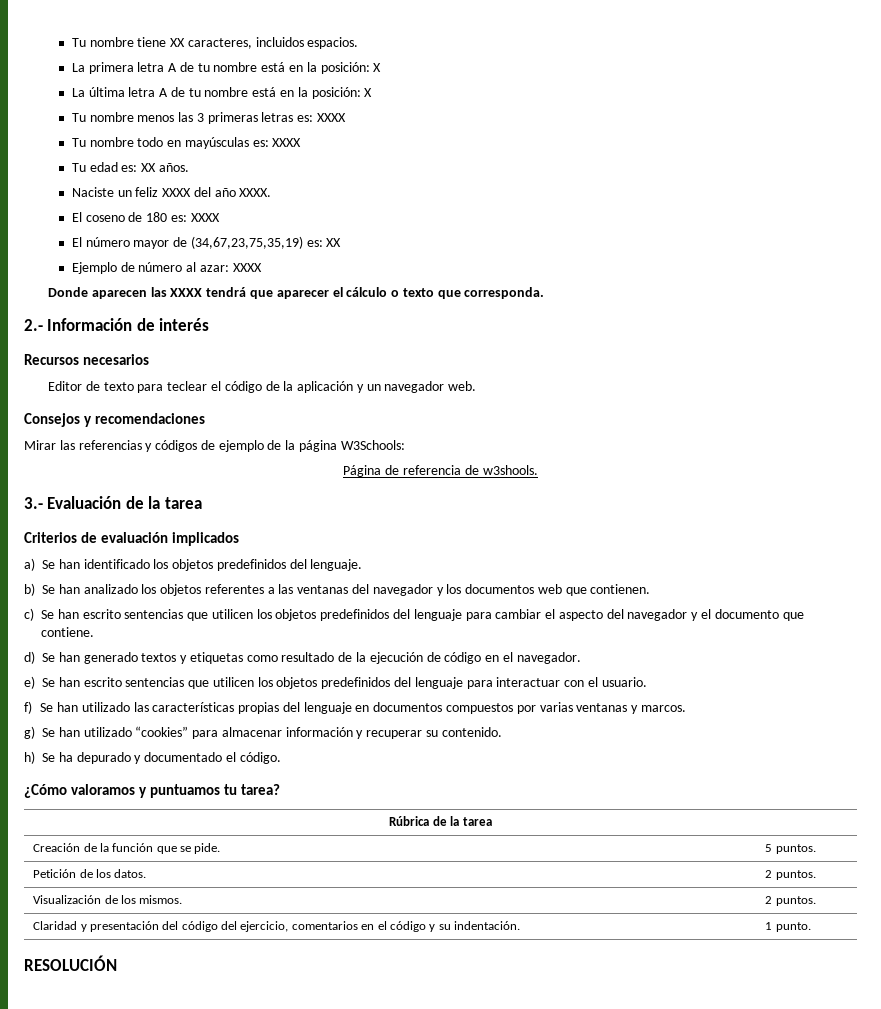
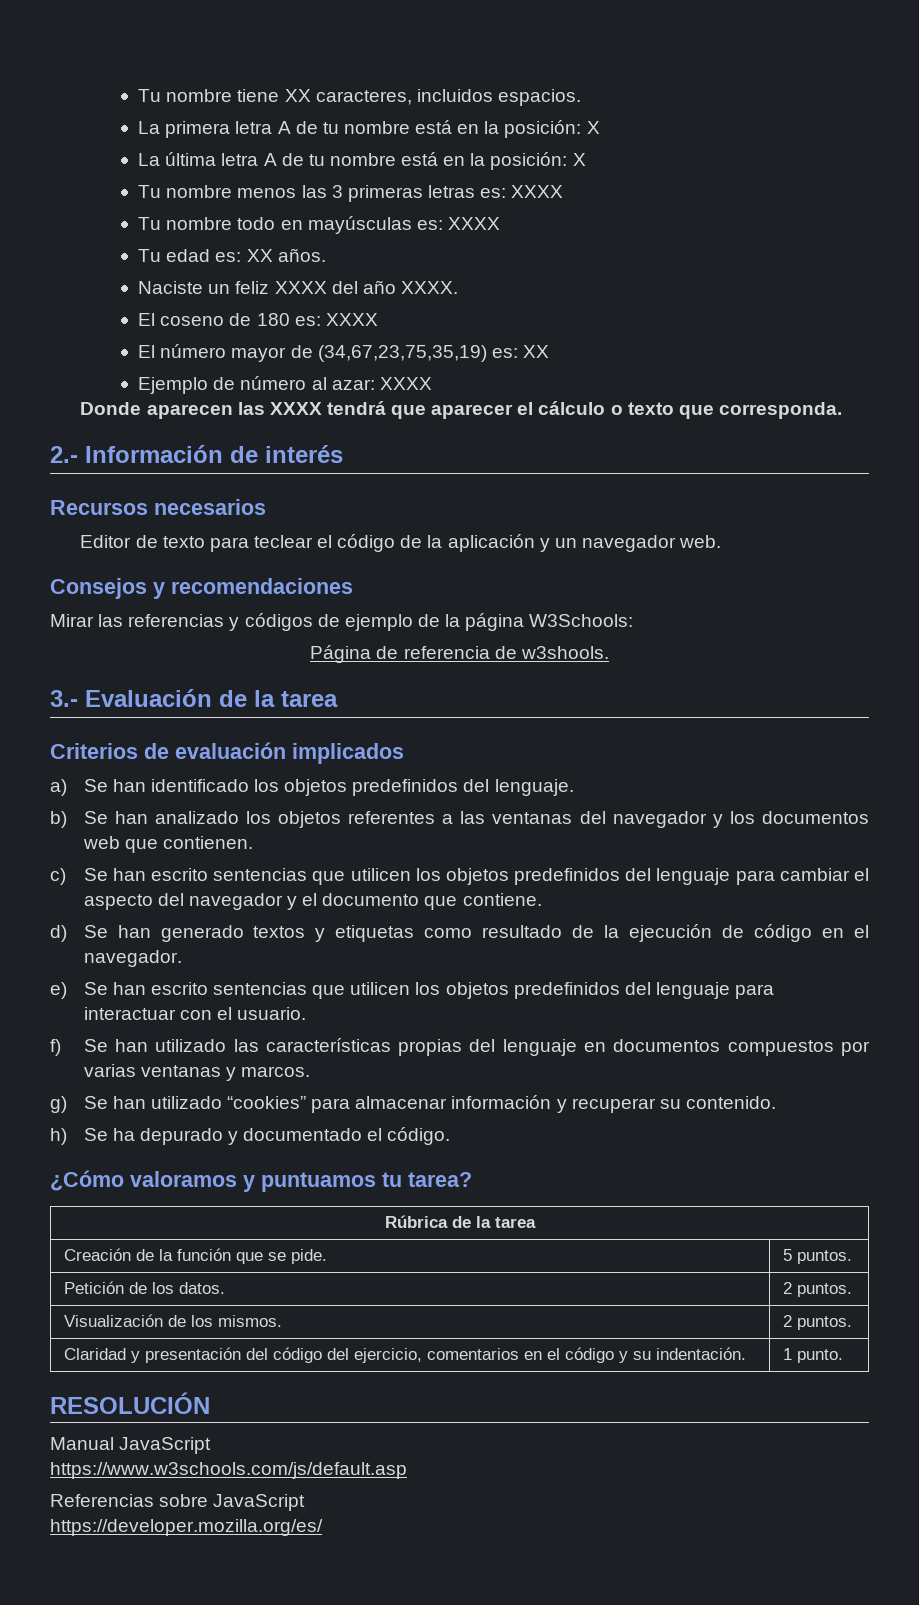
(117, 963) none -> [50,1437,212,1454] [50,1462,407,1479] [50,1494,306,1511] [50,1519,323,1536] // Manual JavaScript // https://www.w3schools.com/js/default.asp // Referencias sobre JavaScript // https://developer.mozilla.org/es/

